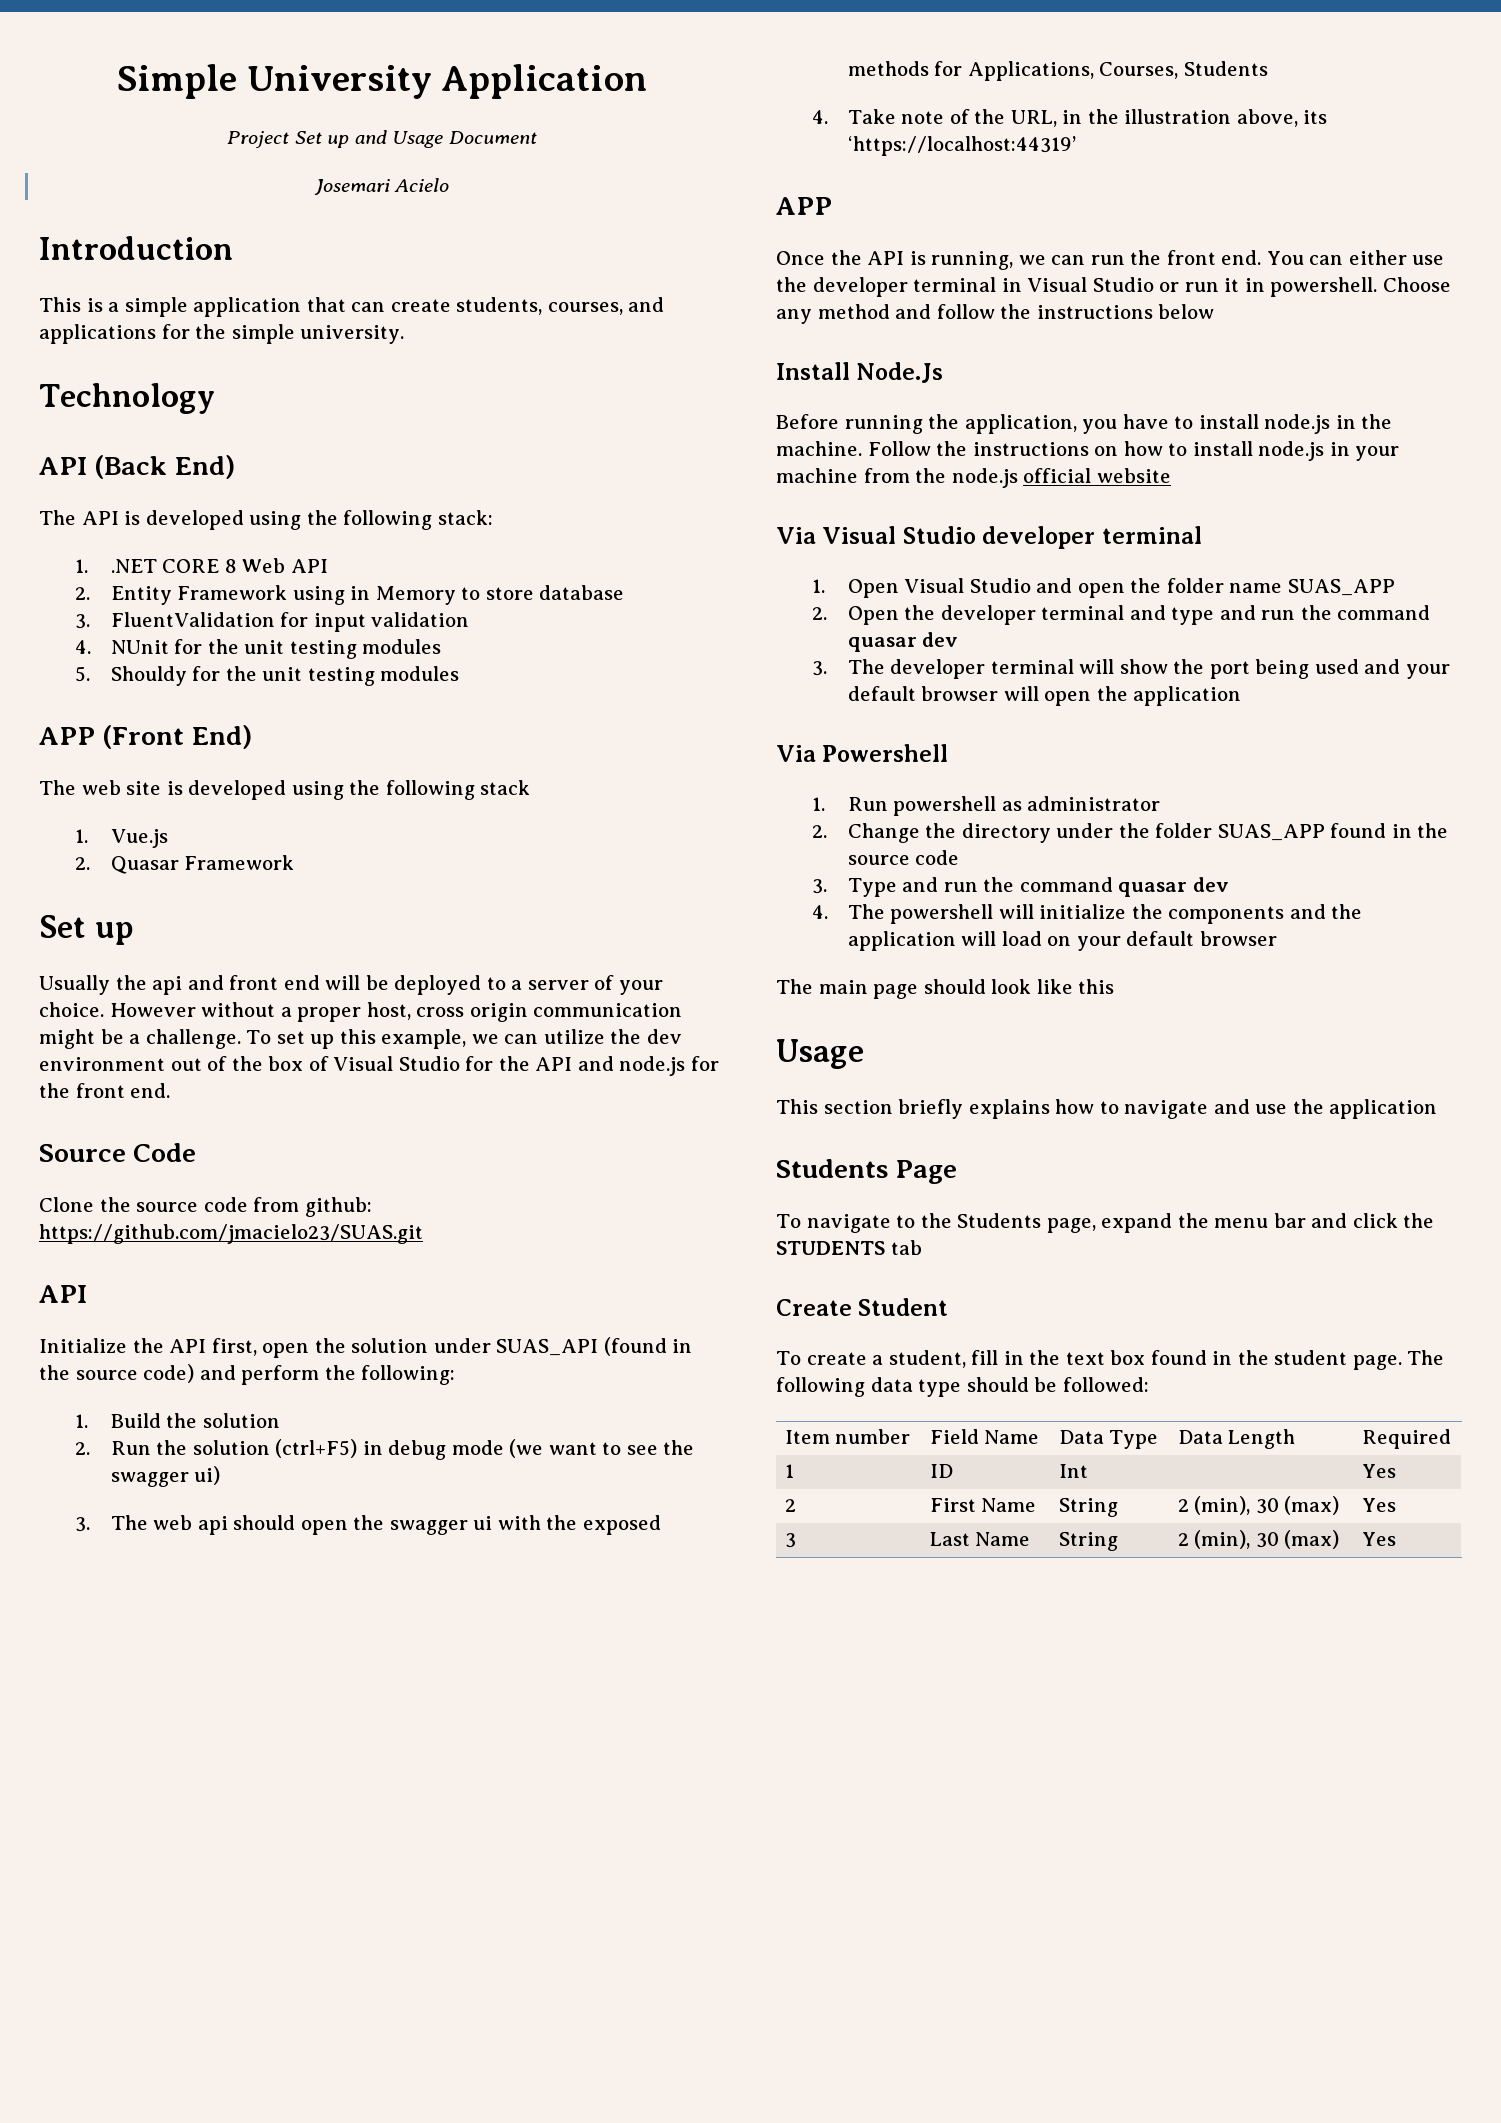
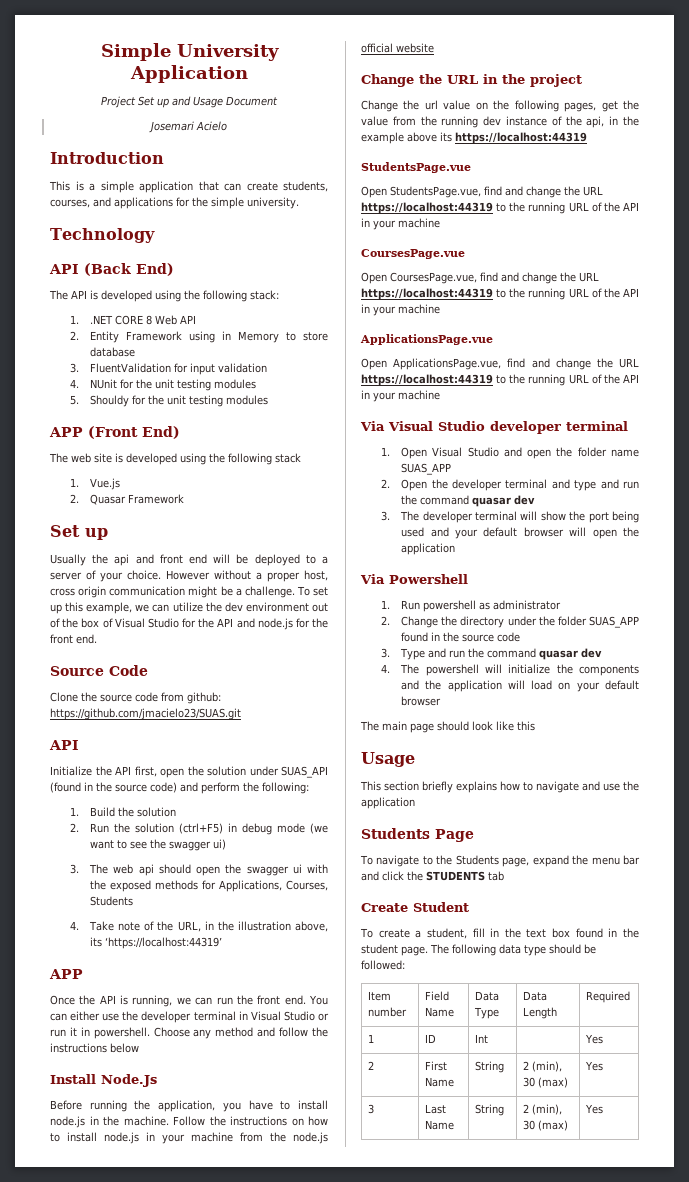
(1171, 475) none -> [361,74,582,87] [361,100,639,112] [361,116,639,128] [361,132,587,144] [361,162,471,173] [361,186,603,198] [361,202,639,214] [361,218,440,230] [361,249,465,259] [361,272,599,284] [361,288,639,300] [361,304,440,316] [360,334,493,345] [361,358,639,370] [361,374,639,386] [361,390,440,402] // Change the URL in the project // Change the url value on the following pages, get the value from the running dev instance of the api, in the example above its https://localhost:44319 // StudentsPage.vue // Open StudentsPage.vue, find and change the URL https://localhost:44319 to the running URL of the API in your machine // CoursesPage.vue // Open CoursesPage.vue, find and change the URL https://localhost:44319 to the running URL of the API in your machine // ApplicationsPage.vue // Open ApplicationsPage.vue, find and change the URL https://localhost:44319 to the running URL of the API in your machine

